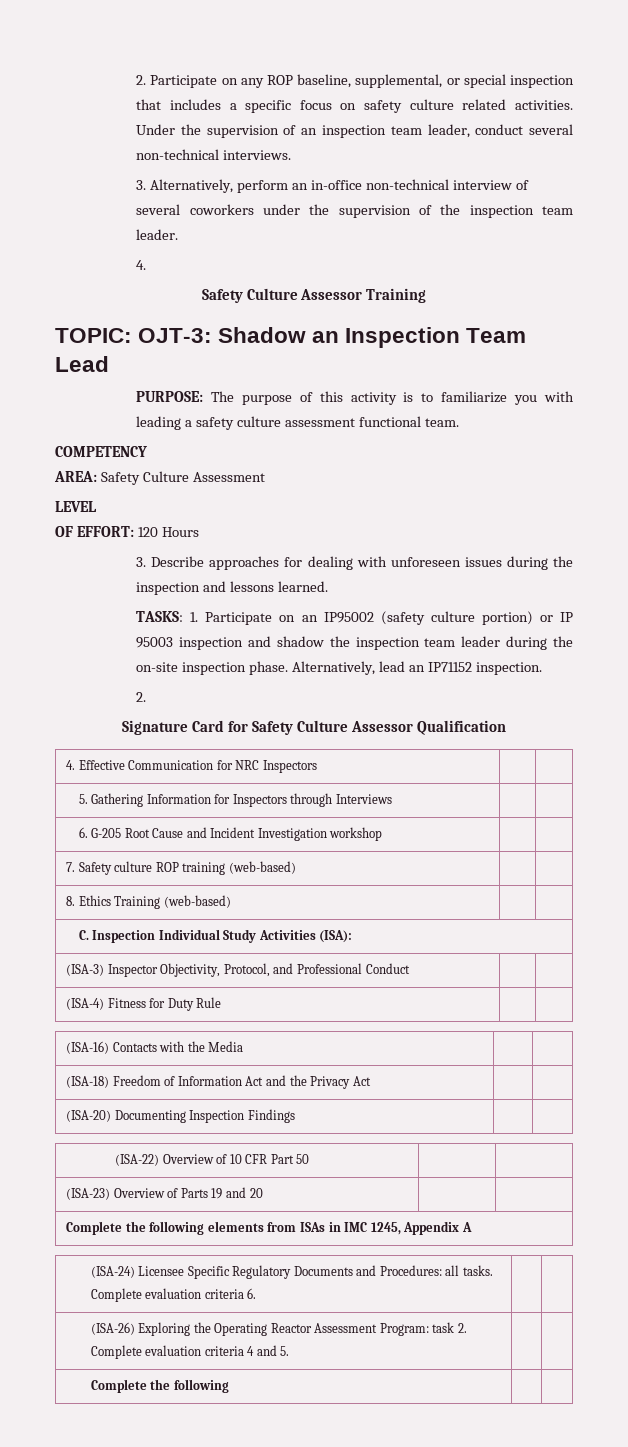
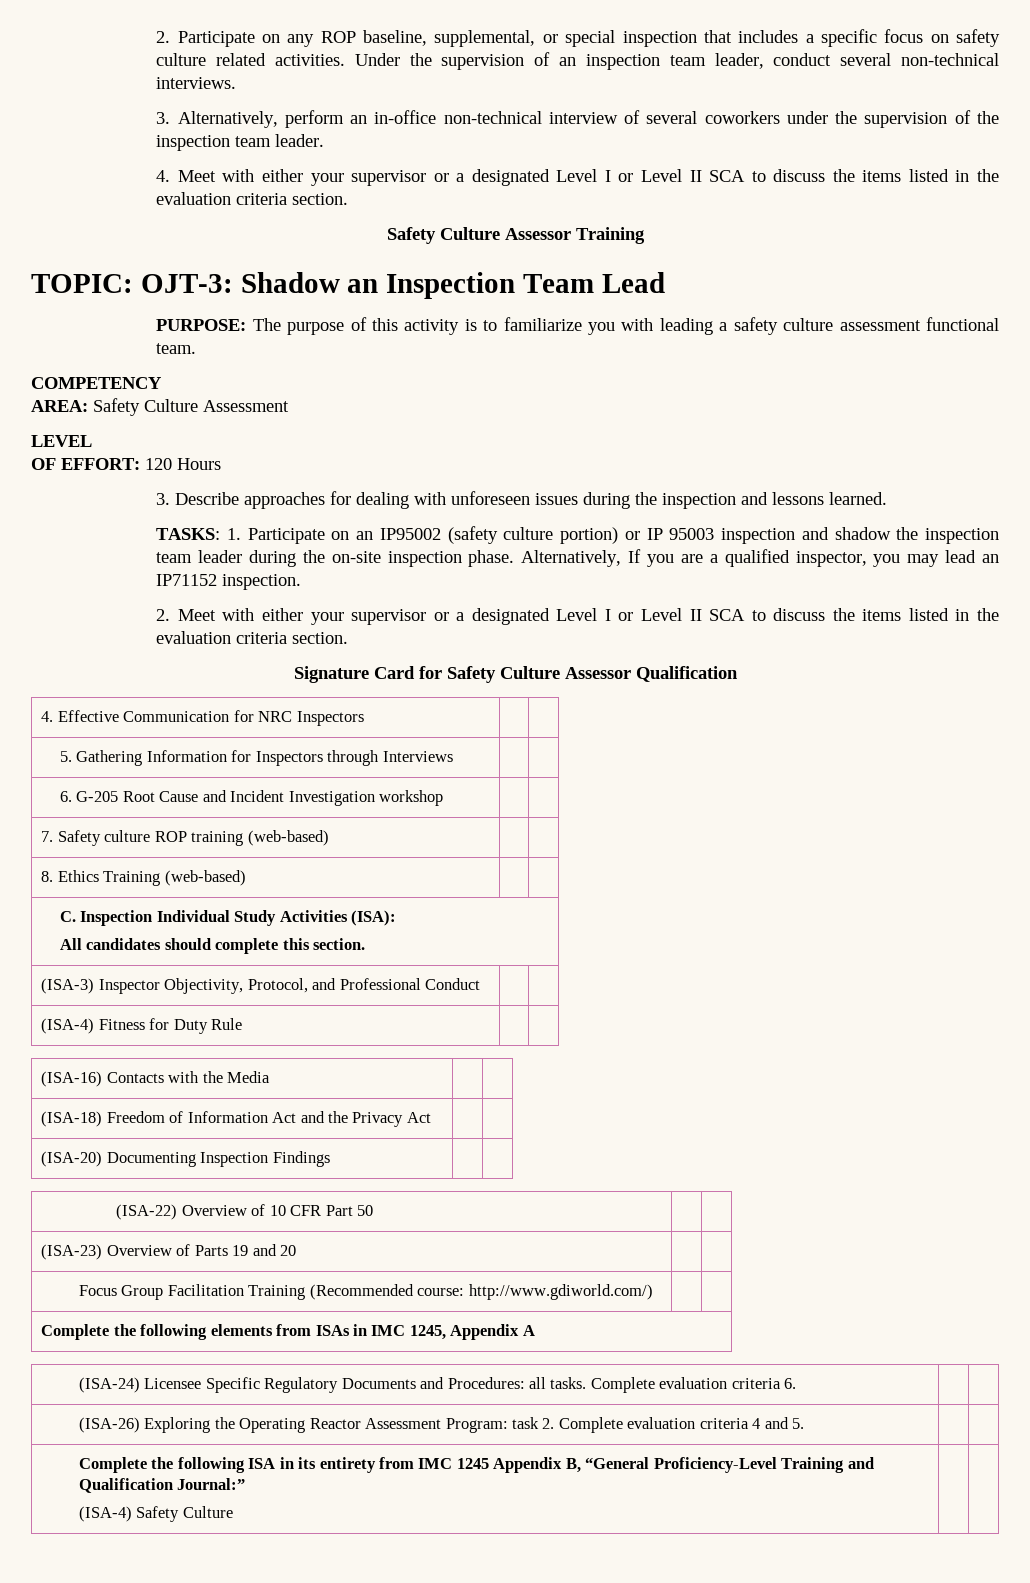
(147, 265) none -> [177,169,999,186] [156,192,349,205] Meet with either your supervisor or a designated Level I or Level II SCA to discuss the items listed in the evaluation criteria section.
(375, 668) none -> [628,549,940,567] If you are a qualified inspector, you may
(147, 697) none -> [177,608,999,625] [156,631,349,644] Meet with either your supervisor or a designated Level I or Level II SCA to discuss the items listed in the evaluation criteria section.
(353, 936) none -> [60,938,366,954] // All candidates should complete this section.
(263, 1193) none -> [78,1284,653,1300] // Focus Group Facilitation Training (Recommended course: http://www.gdiworld.com/) | |
(229, 1386) none -> [248,1457,874,1473] [78,1478,246,1493] [78,1506,233,1522] ISA in its entirety from IMC 1245 Appendix B, “General Proficiency-Level Training and Qualification Journal:” // (ISA-4) Safety Culture

